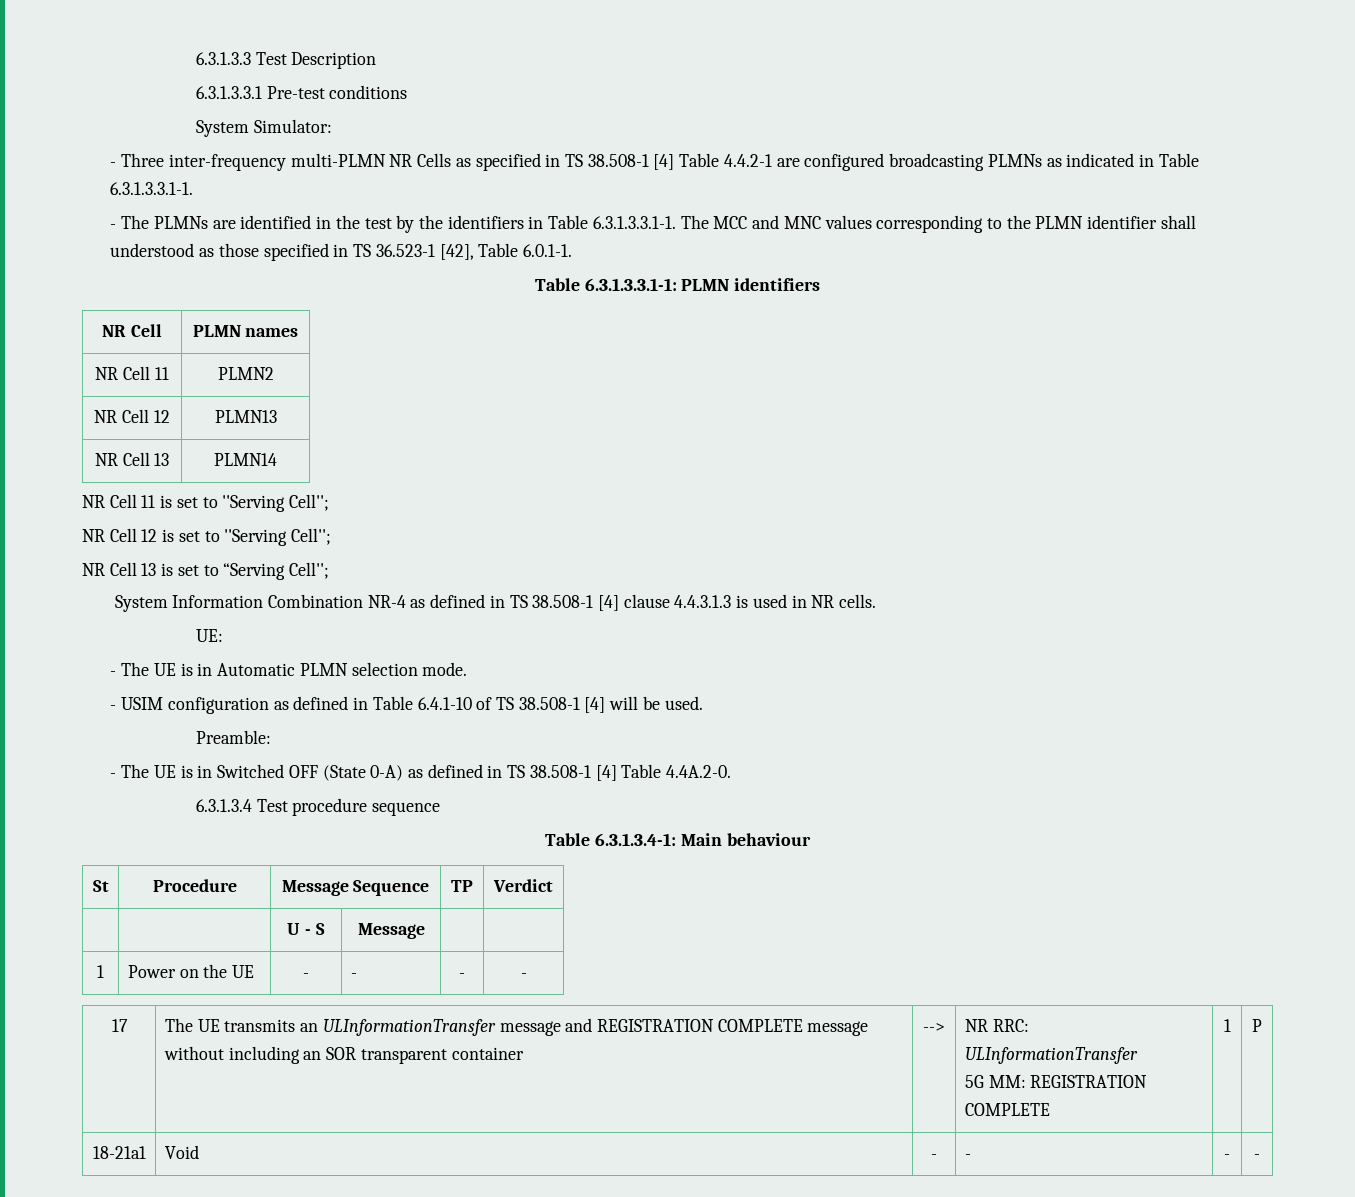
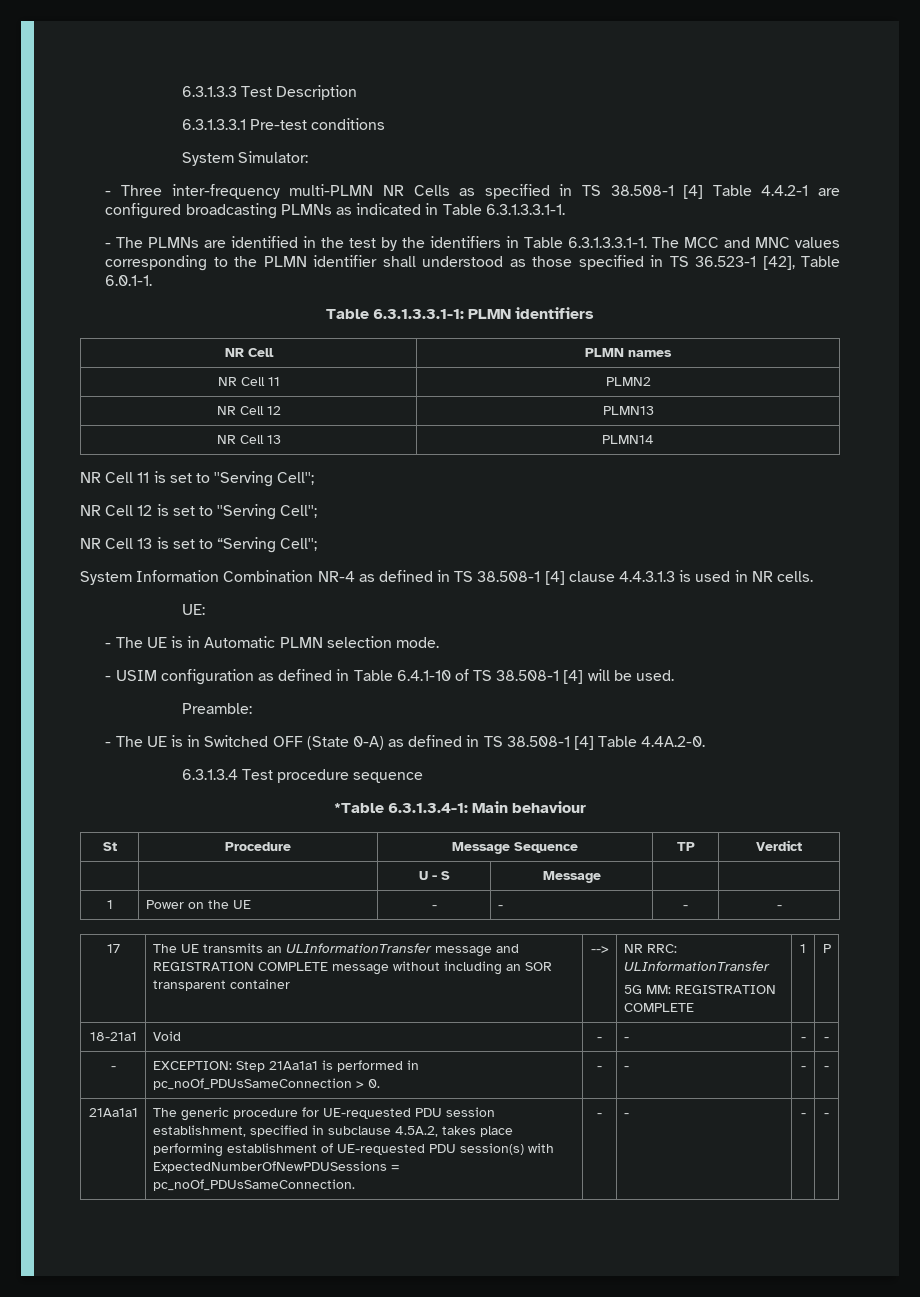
[545,833,591,846] Table -> [333,803,384,813] *Table
(1260, 1156) none -> [110,1066,116,1070] [152,1060,419,1072] [152,1078,380,1090] [597,1066,602,1070] [623,1066,629,1070] [800,1066,806,1070] [824,1066,829,1070] [88,1108,138,1117] [152,1107,495,1121] [152,1125,513,1137] [152,1143,554,1157] [152,1161,399,1173] [152,1179,355,1191] [597,1113,602,1117] [623,1113,629,1117] [800,1113,806,1117] [824,1113,829,1117] // - | EXCEPTION: Step 21Aa1a1 is performed in pc_noOf_PDUsSameConnection > 0. | - | - | - | - // 21Aa1a1 | The generic procedure for UE-requested PDU session establishment, specified in subclause 4.5A.2, takes place performing establishment of UE-requested PDU session(s) with ExpectedNumberOfNewPDUSessions = pc_noOf_PDUsSameConnection. | - | - | - | -

